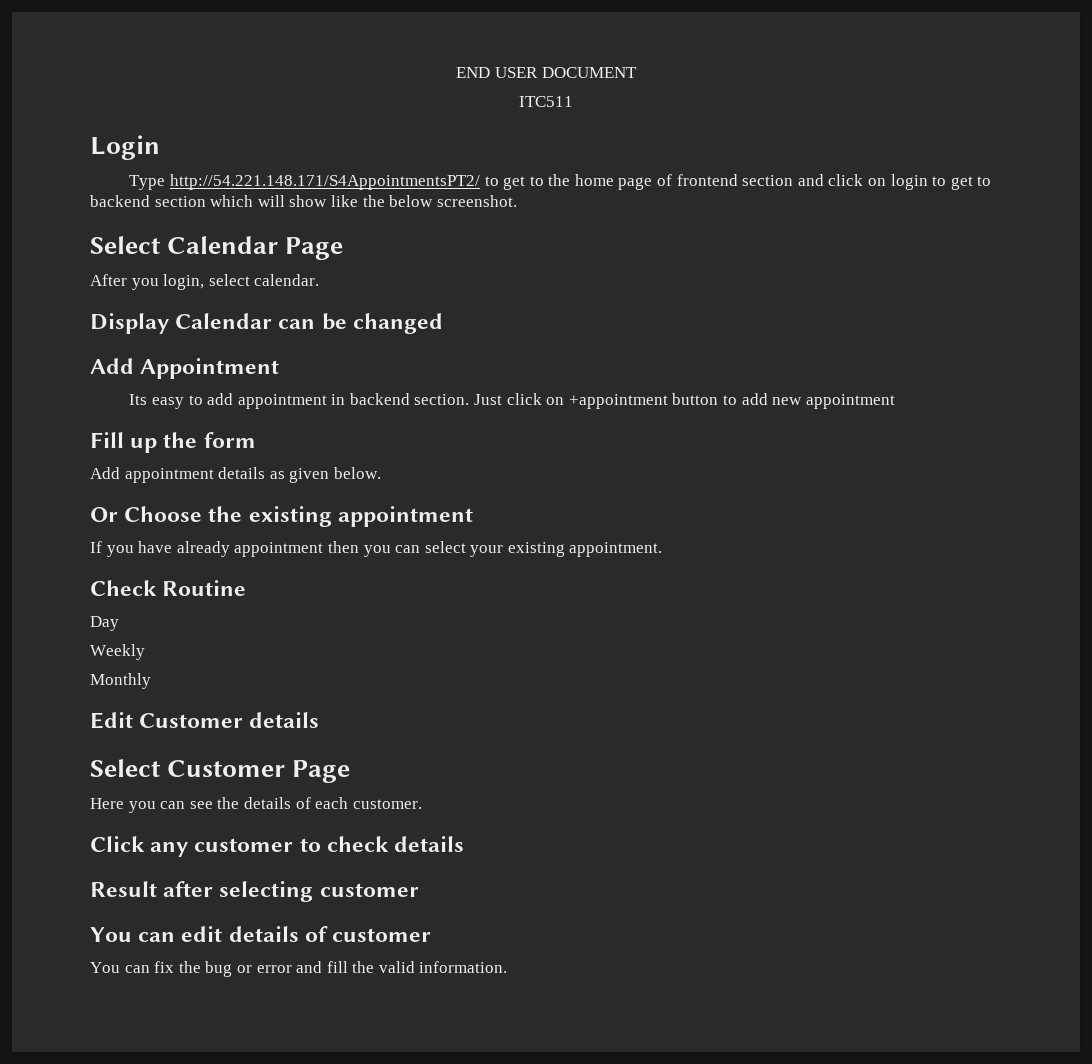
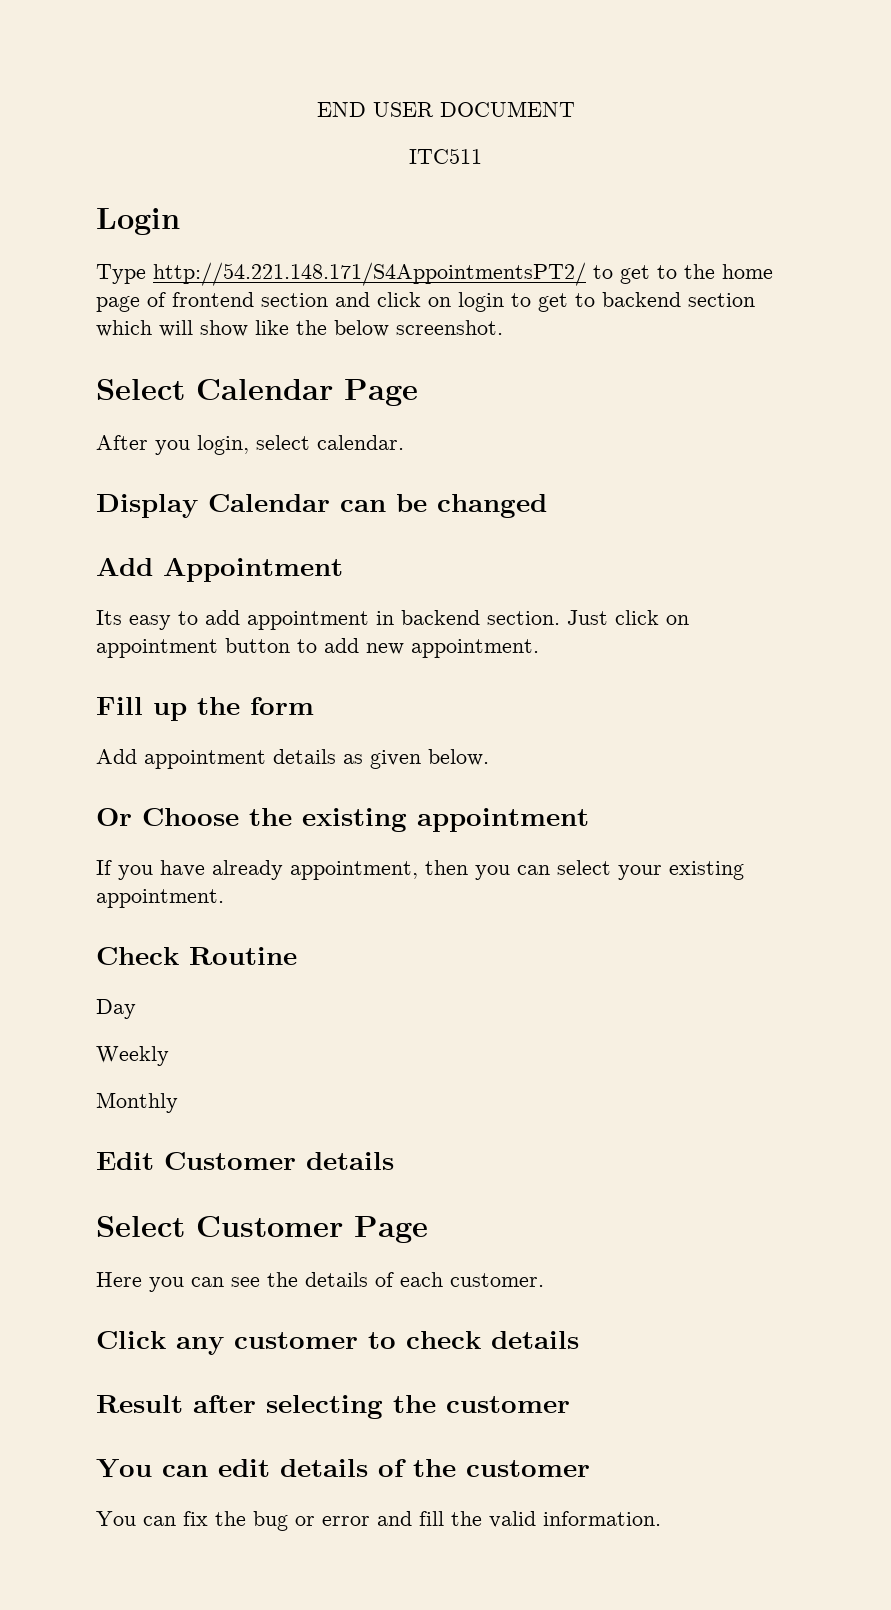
[568,394,668,409] +appointment -> [96,639,218,658] appointment
[805,394,895,409] appointment -> [411,639,539,658] appointment.
[234,542,324,557] appointment -> [290,861,418,880] appointment,
(314, 891) none -> [393,1395,436,1413] the
(328, 934) none -> [413,1459,456,1477] the

